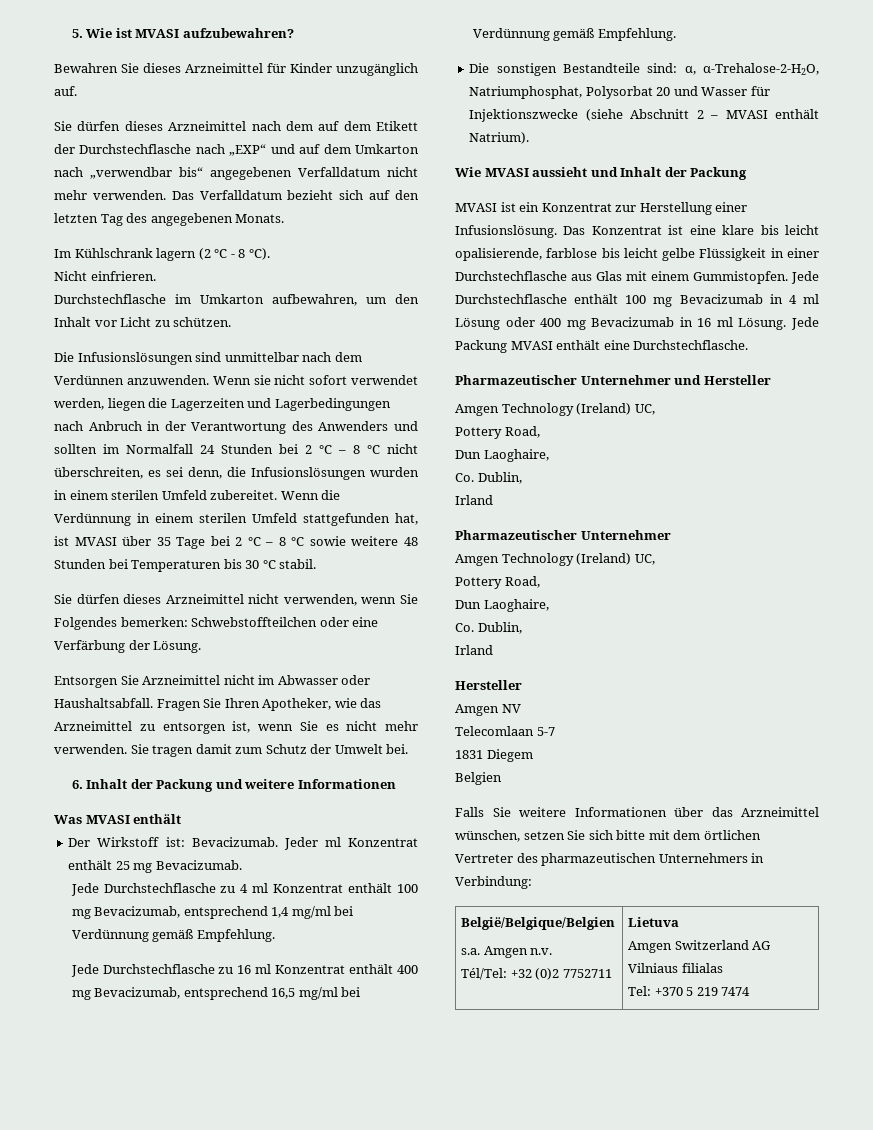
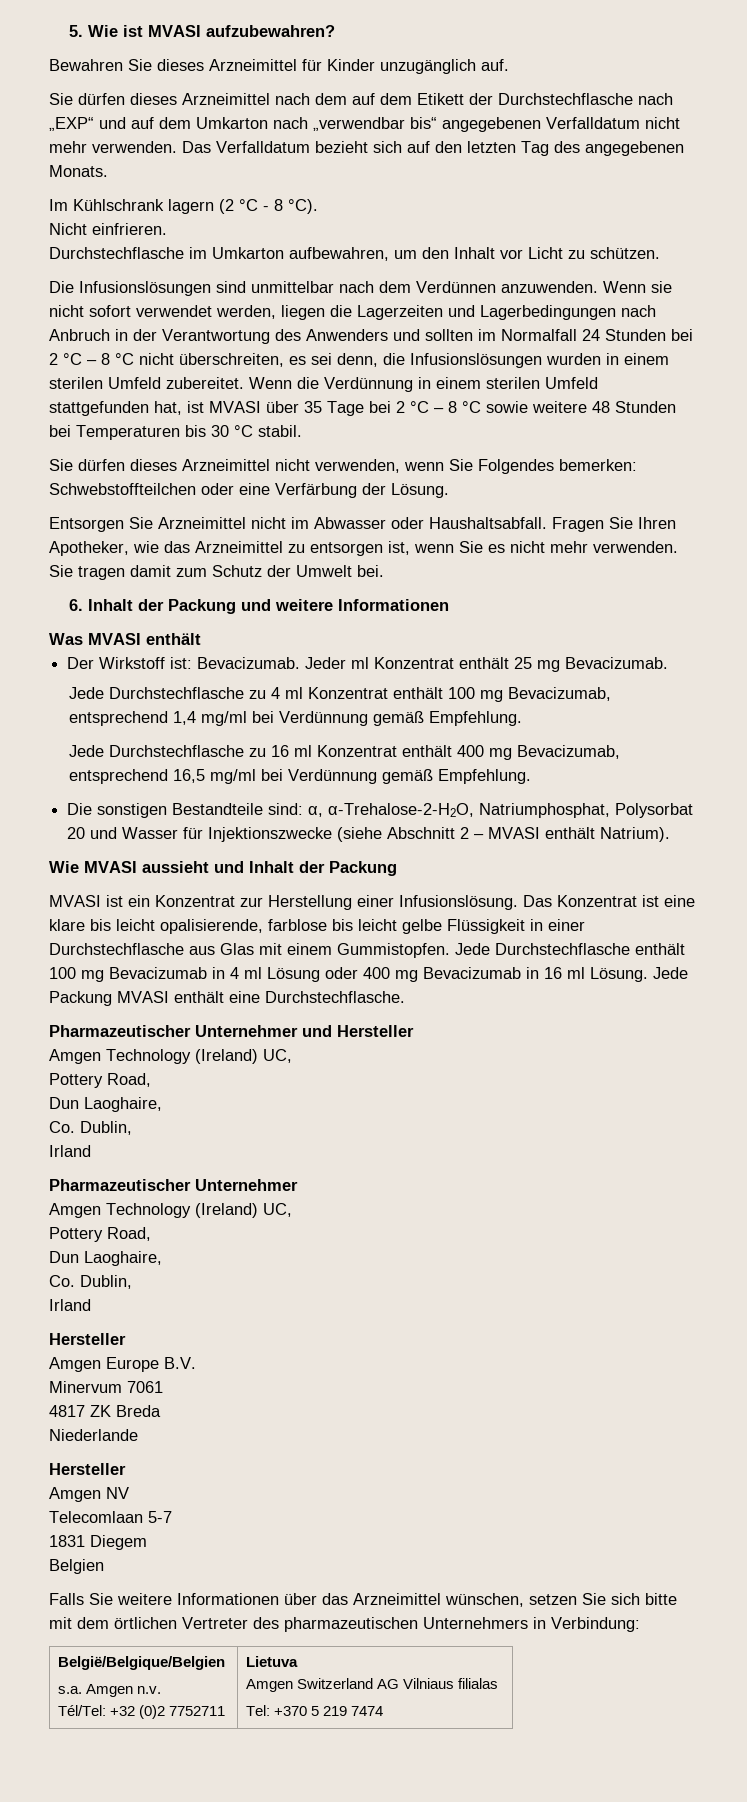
(522, 685) none -> [49,1357,196,1372] [49,1381,163,1393] [49,1405,161,1417] [49,1429,138,1441] [49,1463,126,1475] // Amgen Europe B.V. // Minervum 7061 // 4817 ZK Breda // Niederlande // Hersteller

